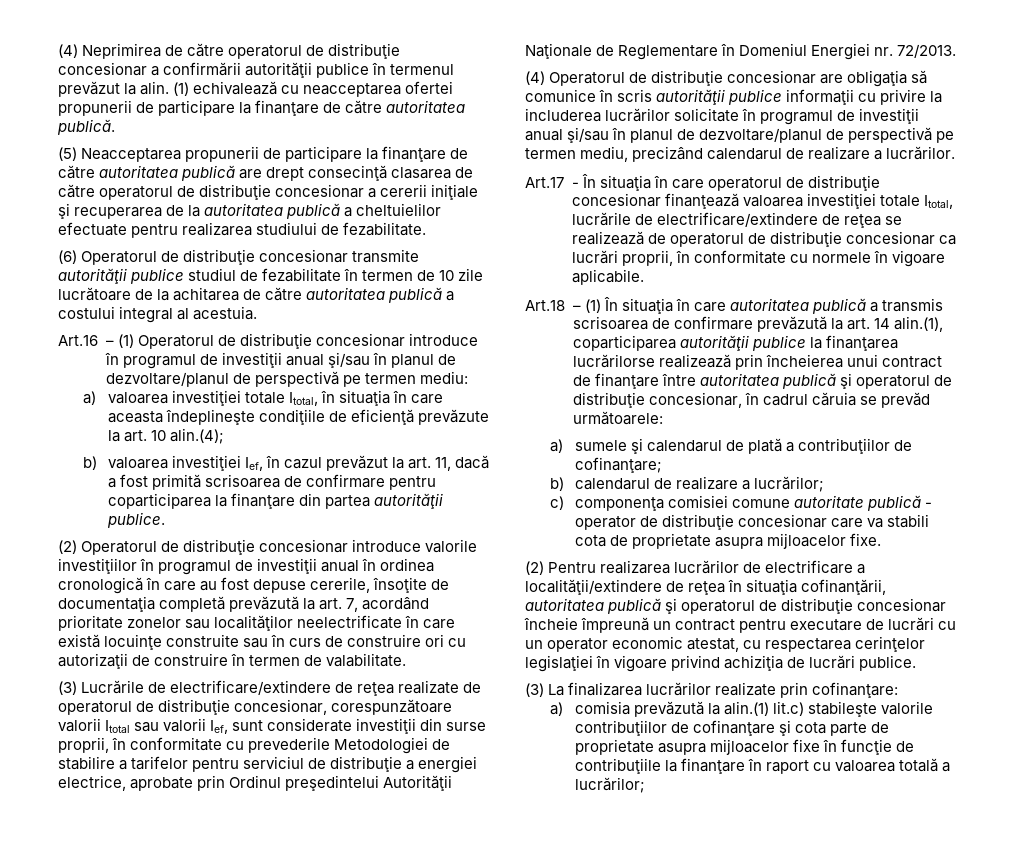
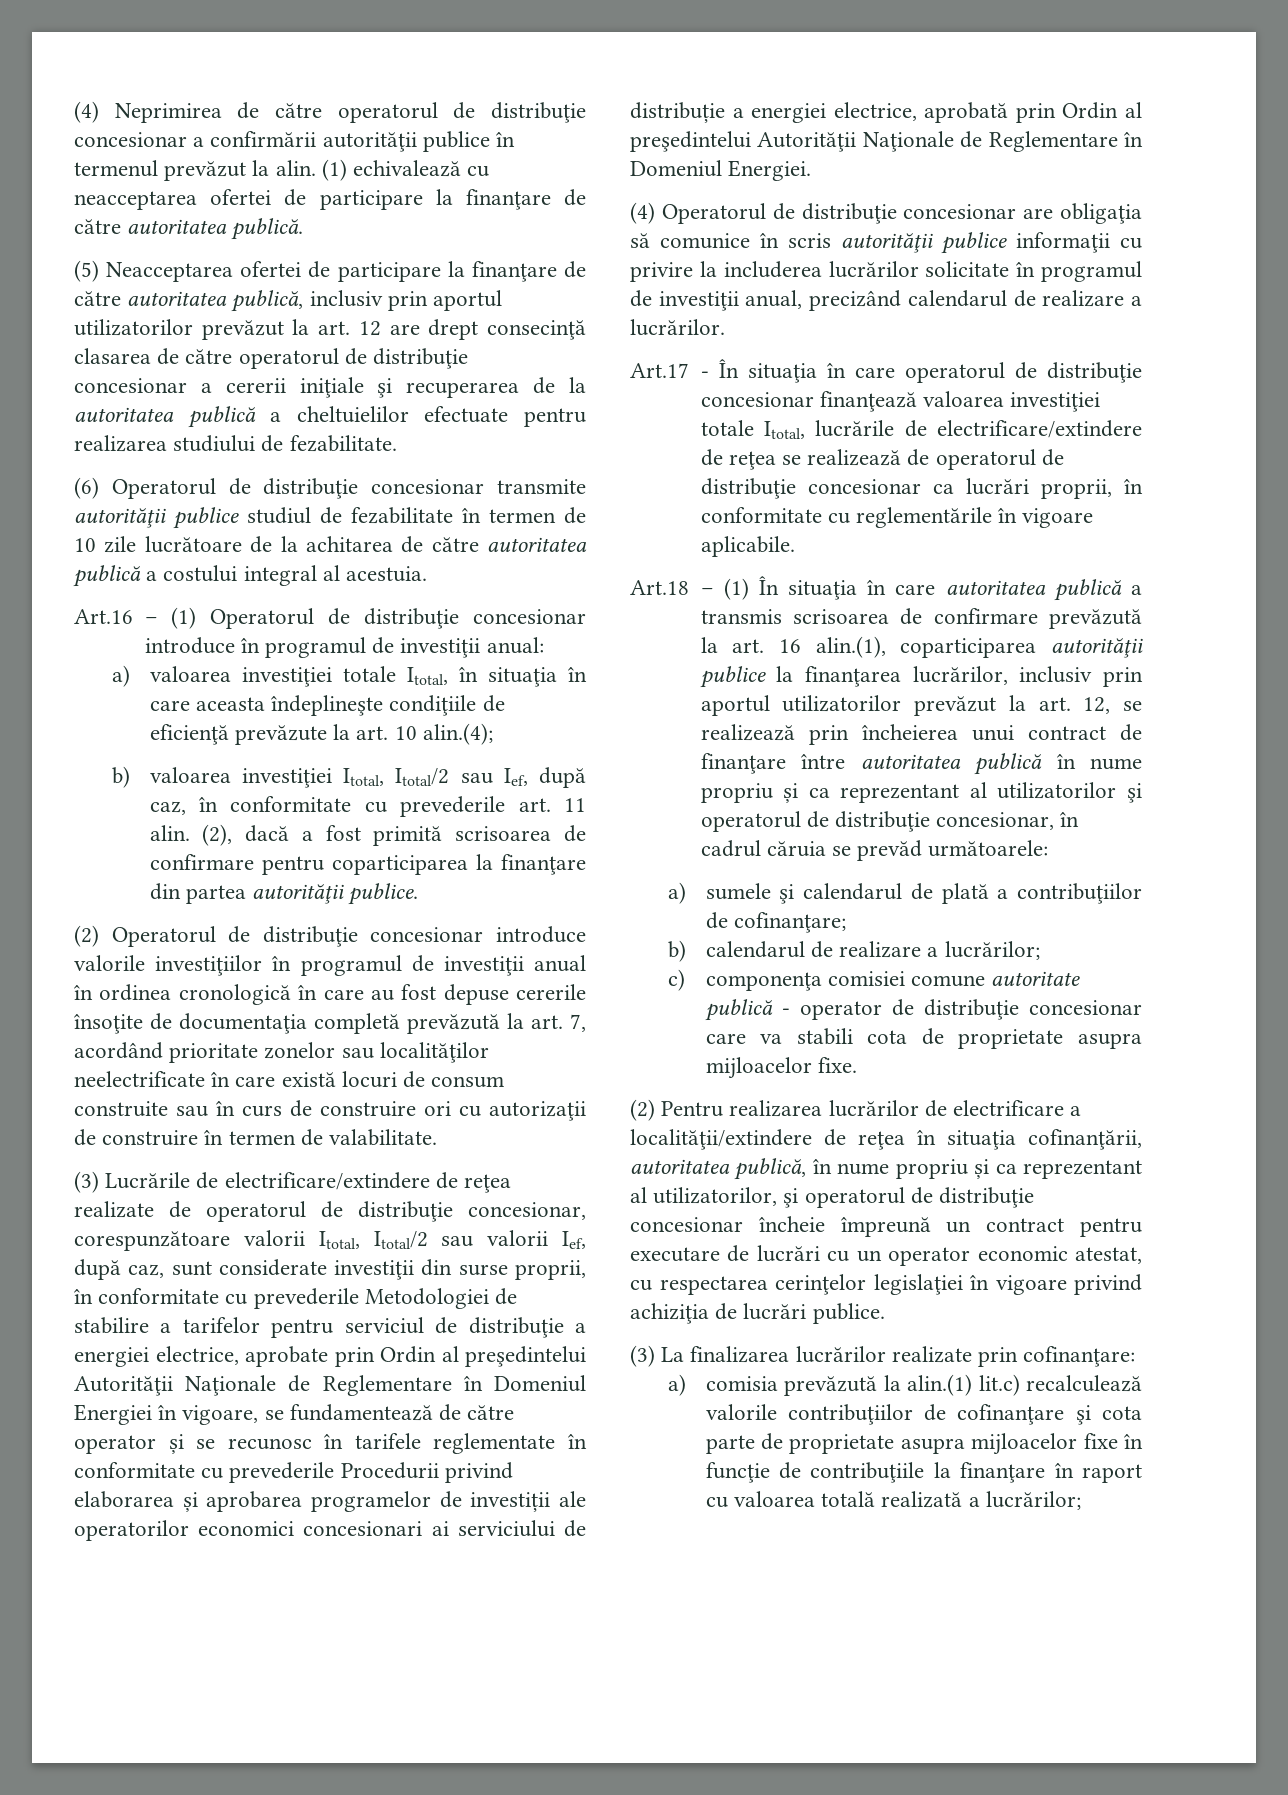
[58,100,132,116] propunerii -> (272, 197) none
[185,146,469,162] [58,165,236,181] propunerii de participare la finanţare de către autoritatea publică -> [240,261,587,282] [74,290,503,312] [74,319,381,340] ofertei de participare la finanţare de către autoritatea publică, inclusiv prin aportul utilizatorilor prevăzut la art. 12
[285,352,456,368] [105,371,468,387] anual şi/sau în planul de dezvoltare/planul de perspectivă pe termen mediu: -> [486,637,544,654] anual:
[244,455,452,471] Ief, în cazul prevăzut la art. 11, -> [343,767,586,788] [149,796,586,817] [149,824,233,846] Itotal, Itotal/2 sau Ief, după caz, în conformitate cu prevederile art. 11 alin. (2),
[310,577,371,593] cererile, -> [516,984,586,1000] cererile
[104,634,163,650] locuinţe -> [341,1071,505,1088] locuri de consum
[105,720,131,733] Itotal -> [318,1231,428,1249] Itotal, Itotal/2
(229, 727) none -> [74,1259,165,1280] după caz,
[229,775,282,788] Ordinul -> [380,1346,459,1363] Ordin al
[874,44,957,58] nr. 72/2013. -> [157,1404,515,1425] [74,1433,587,1454] [74,1462,513,1483] [74,1491,586,1512] [74,1520,586,1541] [630,102,1142,123] [630,131,1143,152] [630,160,812,181] în vigoare, se fundamentează de către operator și se recunosc în tarifele reglementate în conformitate cu prevederile Procedurii privind elaborarea și aprobarea programelor de investiții ale operatorilor economici concesionari ai serviciului de distribuție a energiei electrice, aprobată prin Ordin al preşedintelui Autorităţii Naţionale de Reglementare în Domeniul Energiei.
[525,127,955,143] [525,146,629,162] anual şi/sau în planul de dezvoltare/planul de perspectivă pe termen mediu, -> [745,290,803,309] anual,
[811,252,871,263] normele -> [855,507,992,528] reglementările
[873,318,890,329] 14 -> [778,639,801,653] 16
[572,354,655,368] lucrărilorse -> [912,666,1143,687] [700,695,1142,716] lucrărilor, inclusiv prin aportul utilizatorilor prevăzut la art. 12, se
(836, 381) none -> [1055,753,1142,770] [700,782,1117,803] în nume propriu și ca reprezentant al utilizatorilor
[607,598,662,614] publică -> [734,1158,1142,1180] [630,1187,778,1206] publică, în nume propriu și ca reprezentant al utilizatorilor,
[807,701,877,717] stabileşte -> [1026,1375,1142,1392] recalculează
(938, 765) none -> [881,1491,963,1508] realizată

